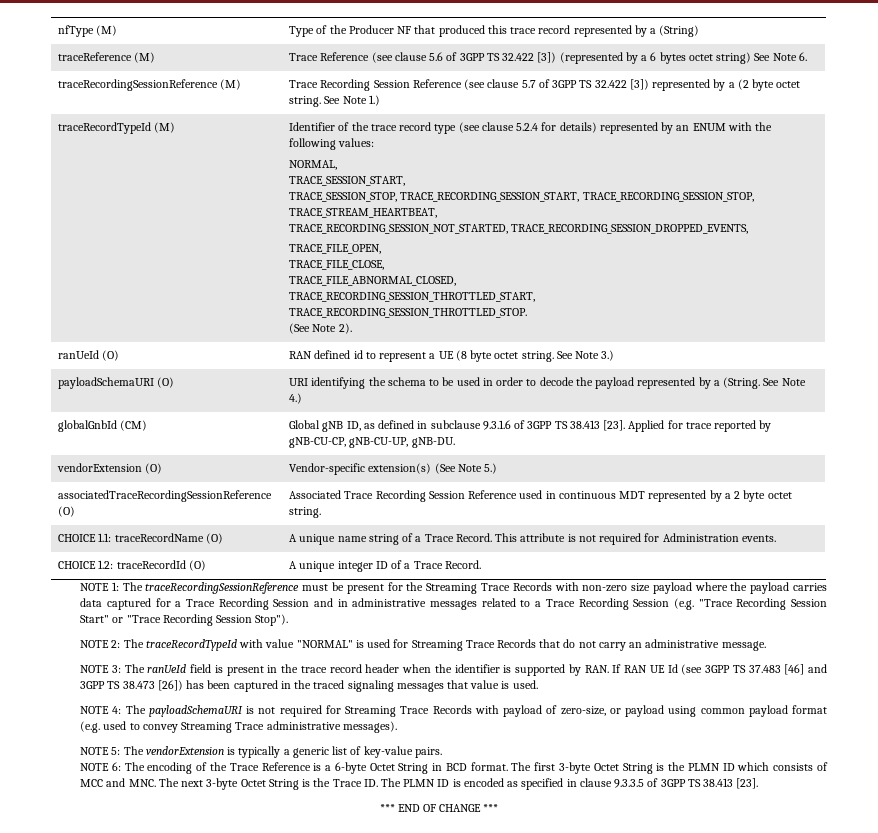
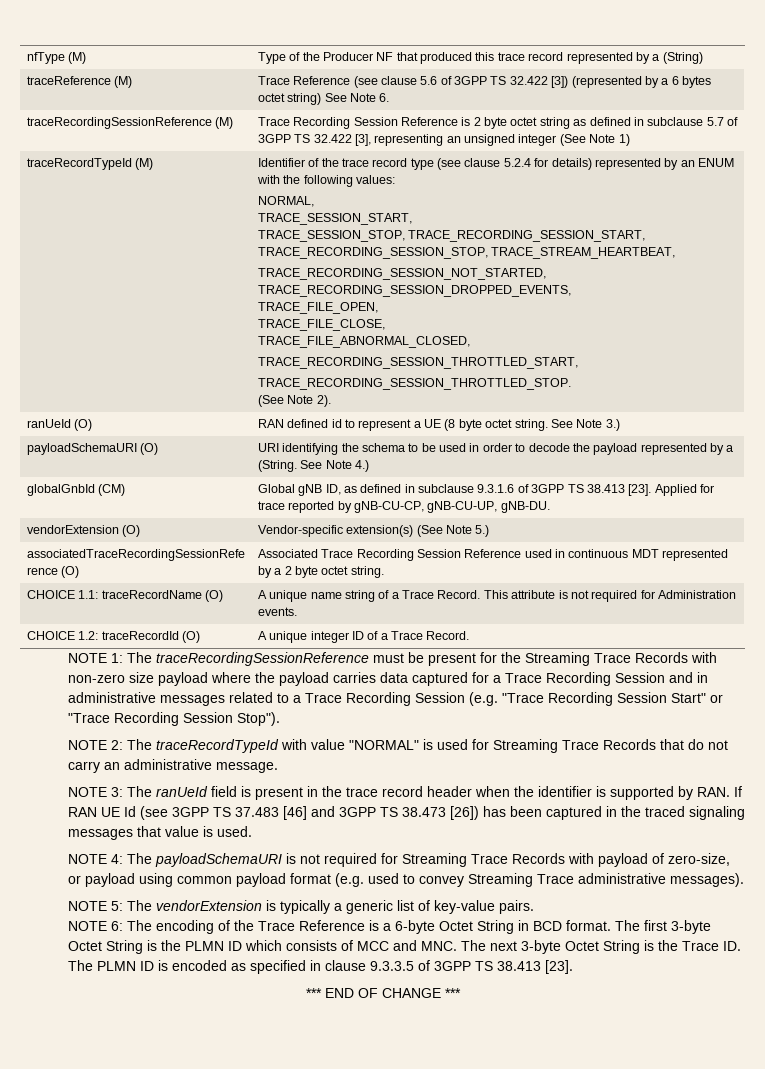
[464,79,520,90] (see clause -> [461,117,704,129] is 2 byte octet string as defined in subclause
[629,79,801,91] [289,95,380,107] [3]) represented by a (2 byte octet string. See Note 1.) -> [354,134,630,146] [3], representing an unsigned integer (See Note 1)

